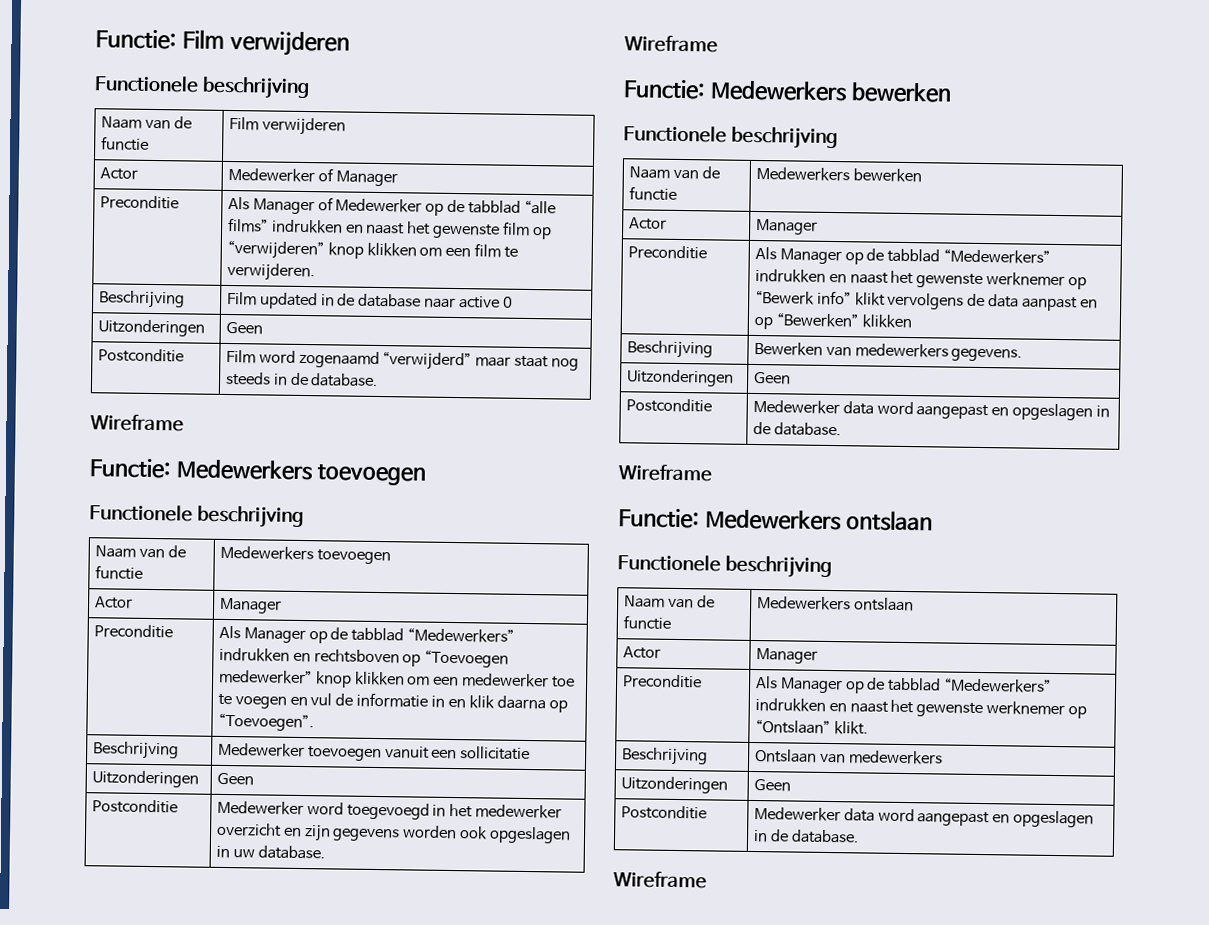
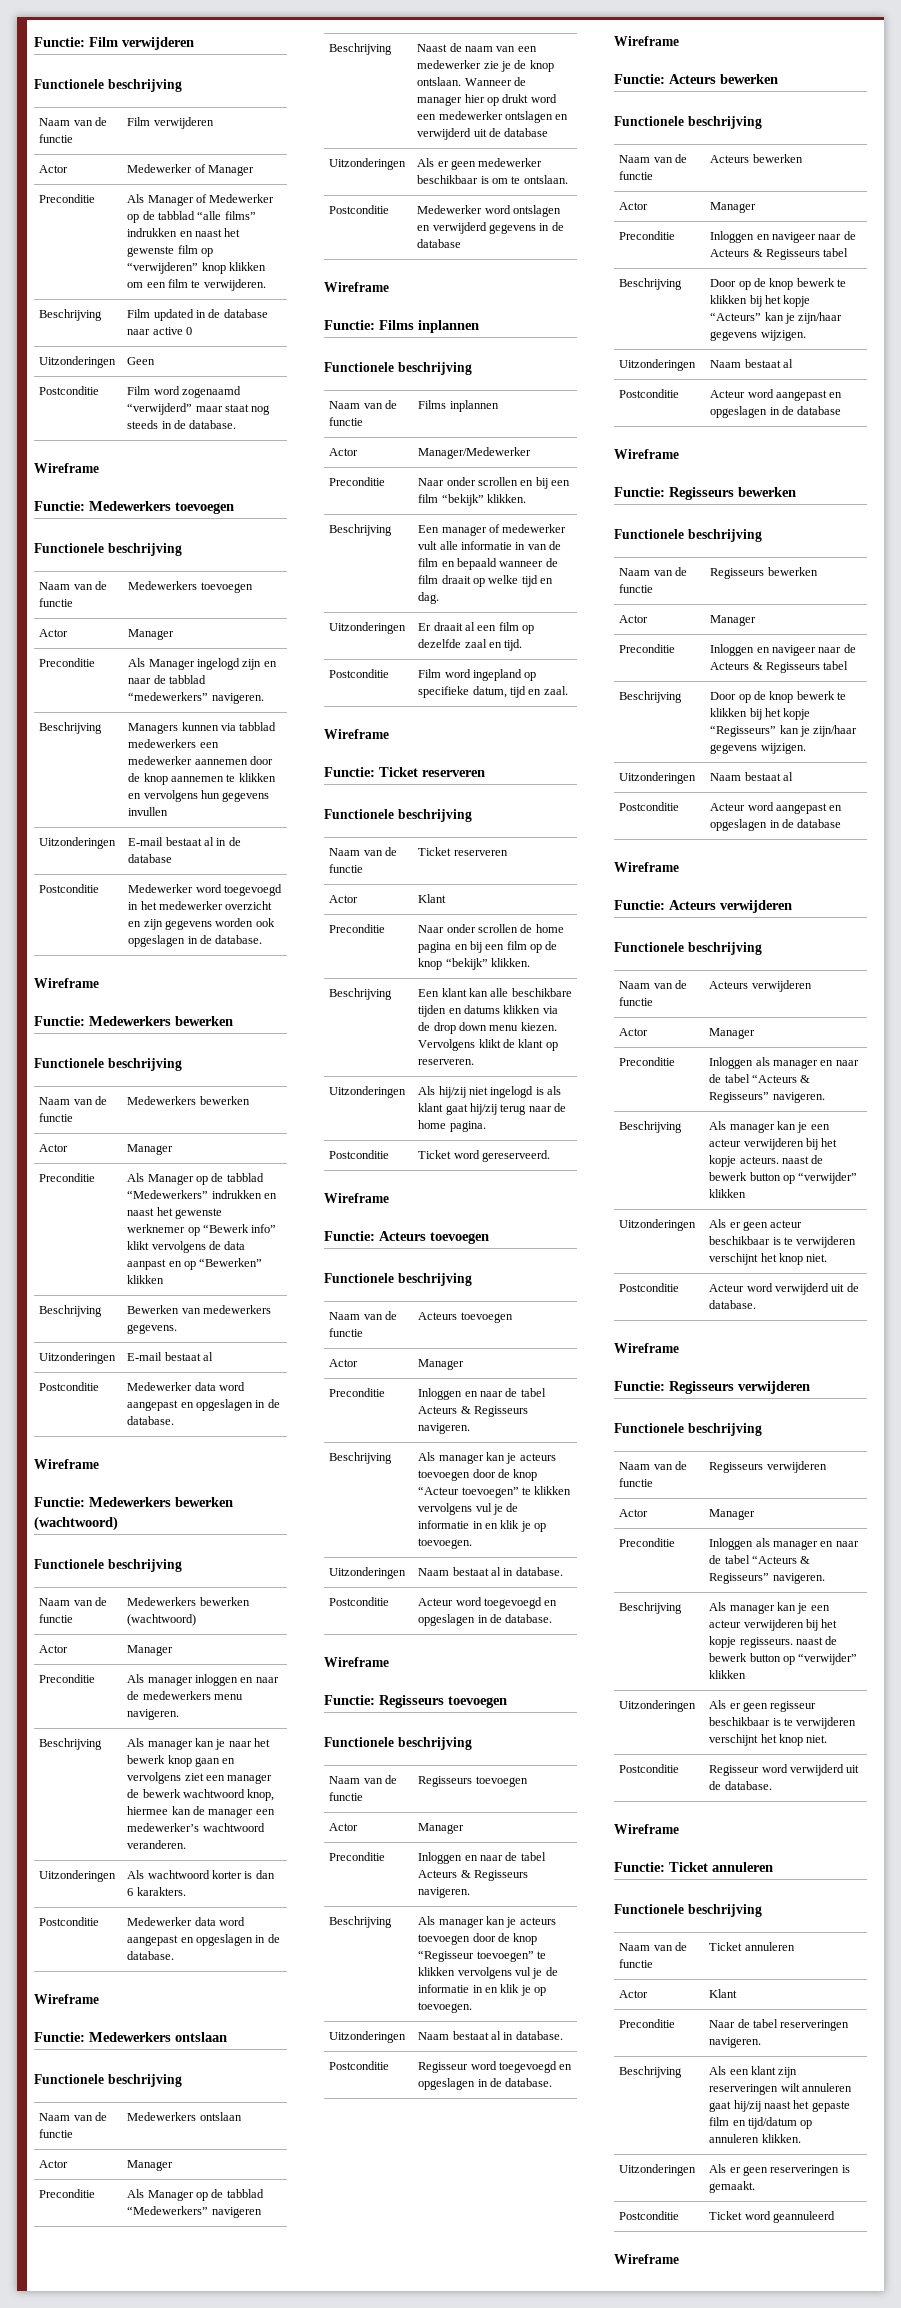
[308,627,516,644] [218,647,510,668] [218,669,576,688] [217,692,568,713] [217,712,314,732] [92,741,179,760] [217,742,531,762] [91,770,199,788] [216,772,254,786] op de tabblad “Medewerkers” indrukken en rechtsboven op “Toevoegen medewerker” knop klikken om een medewerker toe te voegen en vul de informatie in en klik daarna op “Toevoegen”. // Beschrijving | Medewerker toevoegen vanuit een sollicitatie // Uitzonderingen | Geen -> [196,658,277,670] [128,675,206,684] [128,692,264,704] [39,722,103,734] [128,722,277,734] [128,739,219,748] [128,756,273,765] [128,773,276,785] [128,790,270,802] [128,807,169,816] [39,837,117,849] [128,837,241,846] [128,854,173,863] ingelogd zijn en naar de tabblad “medewerkers” navigeren. // Beschrijving | Managers kunnen via tabblad medewerkers een medewerker aannemen door de knop aannemen te klikken en vervolgens hun gegevens invullen // Uitzonderingen | E-mail bestaat al in de database
[232,849,255,858] uw -> [199,935,212,944] de
[753,371,791,385] Geen -> [127,1352,213,1361] [39,1382,100,1391] [127,1382,245,1391] [127,1399,280,1411] [127,1416,175,1425] [34,1459,99,1469] [34,1497,233,1507] [34,1516,118,1531] [34,1559,182,1572] [39,1597,107,1606] [39,1614,74,1623] [127,1597,250,1606] [127,1614,197,1626] [39,1645,69,1653] [127,1645,174,1656] [39,1674,96,1683] [127,1674,279,1686] [127,1691,243,1700] [127,1709,180,1720] [39,1738,103,1750] [127,1738,271,1750] [127,1755,236,1767] [127,1772,273,1784] [127,1789,275,1801] [127,1806,275,1818] [127,1823,265,1832] [127,1840,187,1849] [39,1870,117,1882] [127,1870,275,1879] [127,1887,186,1896] E-mail bestaat al // Postconditie | Medewerker data word aangepast en opgeslagen in de database. // Wireframe // Functie: Medewerkers bewerken (wachtwoord) // Functionele beschrijving // Naam van de functie | Medewerkers bewerken (wachtwoord) // Actor | Manager // Preconditie | Als manager inloggen en naar de medewerkers menu navigeren. // Beschrijving | Als manager kan je naar het bewerk knop gaan en vervolgens ziet een manager de bewerk wachtwoord knop, hiermee kan de manager een medewerker’s wachtwoord veranderen. // Uitzonderingen | Als wachtwoord korter is dan 6 karakters.
[754,698,1088,719] [754,719,868,735] [620,747,708,766] [754,749,943,765] [620,776,728,794] [753,779,791,792] [620,805,707,820] [753,807,1095,828] [752,829,859,844] [613,871,707,889] indrukken en naast het gewenste werknemer op “Ontslaan” klikt. // Beschrijving | Ontslaan van medewerkers // Uitzonderingen | Geen // Postconditie | Medewerker data word aangepast en opgeslagen in de database. // Wireframe -> [211,2207,262,2218] [329,43,393,55] [417,43,537,52] [417,60,554,72] [417,77,526,86] [417,94,557,106] [417,111,569,123] [417,128,549,140] [329,158,407,170] [417,158,543,170] [417,175,568,184] [329,205,390,214] [417,205,561,217] [417,222,564,234] [417,239,462,248] [324,282,389,292] [324,320,479,333] [324,362,472,375] [329,400,397,409] [329,417,364,426] [418,400,499,412] [329,448,359,456] [418,447,532,459] [329,477,386,486] [418,477,571,489] [418,494,526,506] [329,524,393,536] [418,524,567,536] [418,541,562,550] [418,558,558,570] [418,575,554,587] [418,592,440,604] [329,622,407,634] [418,622,535,634] [418,639,523,651] [329,669,390,678] [418,669,537,681] [418,686,568,698] [324,729,389,739] [324,767,485,777] [324,809,472,822] [329,847,397,856] [329,864,364,873] [418,847,508,856] [329,895,359,903] [418,894,447,903] [329,924,386,933] [418,924,564,933] [418,941,558,953] [418,958,530,970] [329,988,393,1000] [418,988,572,997] [418,1005,558,1017] [418,1022,557,1034] [418,1039,558,1051] [418,1059,475,1065] [329,1086,407,1098] [418,1086,562,1098] [418,1103,567,1115] [418,1120,486,1132] [329,1150,390,1159] [418,1150,550,1162] [324,1193,389,1203] [324,1231,489,1244] [324,1273,472,1286] [329,1311,397,1320] [329,1328,364,1337] [418,1312,513,1323] [329,1359,359,1367] [418,1359,465,1370] [329,1388,386,1397] [418,1388,546,1400] [418,1406,528,1417] [418,1423,471,1434] [329,1452,393,1464] [418,1452,556,1464] [418,1469,538,1481] [418,1486,572,1498] [418,1503,519,1515] [418,1520,547,1532] [418,1538,473,1549] [329,1567,407,1579] [418,1567,563,1576] [329,1597,390,1606] [418,1597,558,1609] [418,1614,553,1626] [324,1657,389,1667] [324,1695,507,1708] [324,1737,472,1750] [329,1775,397,1784] [329,1792,364,1801] [418,1776,528,1787] [329,1823,359,1831] [418,1823,465,1834] [329,1852,386,1861] [418,1852,546,1864] [418,1870,528,1881] [418,1887,471,1898] [329,1916,393,1928] [418,1916,556,1928] [418,1933,538,1945] [418,1950,546,1962] [418,1967,558,1979] [418,1984,547,1996] [418,2002,473,2013] [329,2031,407,2043] [418,2031,563,2040] [329,2061,390,2070] [418,2061,573,2073] [418,2078,553,2090] [614,36,679,46] [614,74,778,84] [614,116,762,129] [619,154,687,163] [619,171,654,180] [710,154,803,163] [619,202,649,210] [710,202,757,213] [619,231,676,240] [710,231,856,243] [710,248,849,260] [619,278,683,290] [710,278,847,290] [710,295,811,307] [710,312,843,324] [710,330,806,341] [619,359,697,371] [710,359,793,368] [619,389,680,398] [710,389,843,401] [710,406,842,418] [614,449,679,459] [614,487,796,500] [614,529,762,542] [619,567,687,576] [619,584,654,593] [710,567,818,579] [619,615,649,623] [710,615,757,626] [619,644,676,653] [710,644,856,656] [710,661,849,673] [619,691,683,703] [710,691,847,703] [710,708,811,720] [710,725,858,737] [710,743,806,754] [619,772,697,784] [710,772,793,781] [619,802,680,811] [710,802,843,814] [710,819,842,831] [614,862,679,872] [614,900,792,913] [614,942,762,955] [619,980,687,989] [619,997,654,1006] [709,980,812,992] [619,1028,649,1036] [709,1028,756,1039] [619,1057,676,1066] [709,1057,859,1069] [709,1074,811,1083] [709,1092,825,1103] [619,1121,683,1133] [709,1121,830,1133] [709,1138,838,1150] [709,1155,824,1167] [709,1172,858,1184] [709,1189,747,1198] [619,1219,697,1231] [709,1219,803,1231] [709,1236,857,1248] [709,1253,828,1265] [619,1283,680,1292] [709,1283,859,1295] [709,1300,757,1309] [614,1343,679,1353] [614,1381,810,1394] [614,1423,762,1436] [619,1461,687,1470] [619,1478,654,1487] [709,1461,827,1473] [619,1509,649,1517] [709,1509,756,1520] [619,1538,676,1547] [709,1538,859,1550] [709,1555,811,1564] [709,1573,825,1584] [619,1602,683,1614] [709,1602,830,1614] [709,1619,838,1631] [709,1636,838,1648] [709,1653,858,1665] [709,1670,747,1679] [619,1700,697,1712] [709,1700,817,1712] [709,1717,857,1729] [709,1734,828,1746] [619,1764,680,1773] [709,1764,860,1776] [709,1781,772,1790] [614,1824,679,1834] [614,1862,773,1872] [614,1904,762,1917] [619,1942,687,1951] [619,1959,654,1968] [709,1942,795,1951] [619,1990,649,1998] [709,1989,738,1998] [619,2019,676,2028] [709,2019,850,2031] [709,2037,762,2048] [619,2066,683,2078] [709,2066,798,2078] [709,2083,852,2095] [709,2100,850,2112] [709,2117,813,2129] [709,2134,801,2143] [619,2164,697,2176] [709,2164,850,2176] [709,2181,756,2193] [619,2211,680,2220] [709,2211,835,2223] [614,2254,679,2264] navigeren // Beschrijving | Naast de naam van een medewerker zie je de knop ontslaan. Wanneer de manager hier op drukt word een medewerker ontslagen en verwijderd uit de database // Uitzonderingen | Als er geen medewerker beschikbaar is om te ontslaan. // Postconditie | Medewerker word ontslagen en verwijderd gegevens in de database // Wireframe // Functie: Films inplannen // Functionele beschrijving // Naam van de functie | Films inplannen // Actor | Manager/Medewerker // Preconditie | Naar onder scrollen en bij een film “bekijk” klikken. // Beschrijving | Een manager of medewerker vult alle informatie in van de film en bepaald wanneer de film draait op welke tijd en dag. // Uitzonderingen | Er draait al een film op dezelfde zaal en tijd. // Postconditie | Film word ingepland op specifieke datum, tijd en zaal. // Wireframe // Functie: Ticket reserveren // Functionele beschrijving // Naam van de functie | Ticket reserveren // Actor | Klant // Preconditie | Naar onder scrollen de home pagina en bij een film op de knop “bekijk” klikken. // Beschrijving | Een klant kan alle beschikbare tijden en datums klikken via de drop down menu kiezen. Vervolgens klikt de klant op reserveren. // Uitzonderingen | Als hij/zij niet ingelogd is als klant gaat hij/zij terug naar de home pagina. // Postconditie | Ticket word gereserveerd. // Wireframe // Functie: Acteurs toevoegen // Functionele beschrijving // Naam van de functie | Acteurs toevoegen // Actor | Manager // Preconditie | Inloggen en naar de tabel Acteurs & Regisseurs navigeren. // Beschrijving | Als manager kan je acteurs toevoegen door de knop “Acteur toevoegen” te klikken vervolgens vul je de informatie in en klik je op toevoegen. // Uitzonderingen | Naam bestaat al in database. // Postconditie | Acteur word toegevoegd en opgeslagen in de database. // Wireframe // Functie: Regisseurs toevoegen // Functionele beschrijving // Naam van de functie | Regisseurs toevoegen // Actor | Manager // Preconditie | Inloggen en naar de tabel Acteurs & Regisseurs navigeren. // Beschrijving | Als manager kan je acteurs toevoegen door de knop “Regisseur toevoegen” te klikken vervolgens vul je de informatie in en klik je op toevoegen. // Uitzonderingen | Naam bestaat al in database. // Postconditie | Regisseur word toegevoegd en opgeslagen in de database. // Wireframe // Functie: Acteurs bewerken // Functionele beschrijving // Naam van de functie | Acteurs bewerken // Actor | Manager // Preconditie | Inloggen en navigeer naar de Acteurs & Regisseurs tabel // Beschrijving | Door op de knop bewerk te klikken bij het kopje “Acteurs” kan je zijn/haar gegevens wijzigen. // Uitzonderingen | Naam bestaat al // Postconditie | Acteur word aangepast en opgeslagen in de database // Wireframe // Functie: Regisseurs bewerken // Functionele beschrijving // Naam van de functie | Regisseurs bewerken // Actor | Manager // Preconditie | Inloggen en navigeer naar de Acteurs & Regisseurs tabel // Beschrijving | Door op de knop bewerk te klikken bij het kopje “Regisseurs” kan je zijn/haar gegevens wijzigen. // Uitzonderingen | Naam bestaat al // Postconditie | Acteur word aangepast en opgeslagen in de database // Wireframe // Functie: Acteurs verwijderen // Functionele beschrijving // Naam van de functie | Acteurs verwijderen // Actor | Manager // Preconditie | Inloggen als manager en naar de tabel “Acteurs & Regisseurs” navigeren. // Beschrijving | Als manager kan je een acteur verwijderen bij het kopje acteurs. naast de bewerk button op “verwijder” klikken // Uitzonderingen | Als er geen acteur beschikbaar is te verwijderen verschijnt het knop niet. // Postconditie | Acteur word verwijderd uit de database. // Wireframe // Functie: Regisseurs verwijderen // Functionele beschrijving // Naam van de functie | Regisseurs verwijderen // Actor | Manager // Preconditie | Inloggen als manager en naar de tabel “Acteurs & Regisseurs” navigeren. // Beschrijving | Als manager kan je een acteur verwijderen bij het kopje regisseurs. naast de bewerk button op “verwijder” klikken // Uitzonderingen | Als er geen regisseur beschikbaar is te verwijderen verschijnt het knop niet. // Postconditie | Regisseur word verwijderd uit de database. // Wireframe // Functie: Ticket annuleren // Functionele beschrijving // Naam van de functie | Ticket annuleren // Actor | Klant // Preconditie | Naar de tabel reserveringen navigeren. // Beschrijving | Als een klant zijn reserveringen wilt annuleren gaat hij/zij naast het gepaste film en tijd/datum op annuleren klikken. // Uitzonderingen | Als er geen reserveringen is gemaakt. // Postconditie | Ticket word geannuleerd // Wireframe

